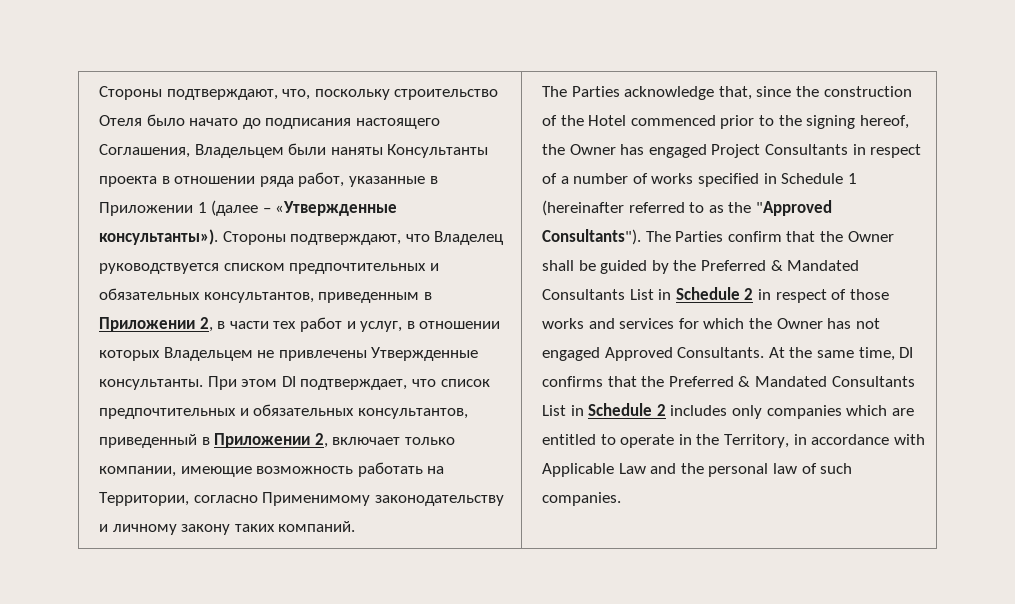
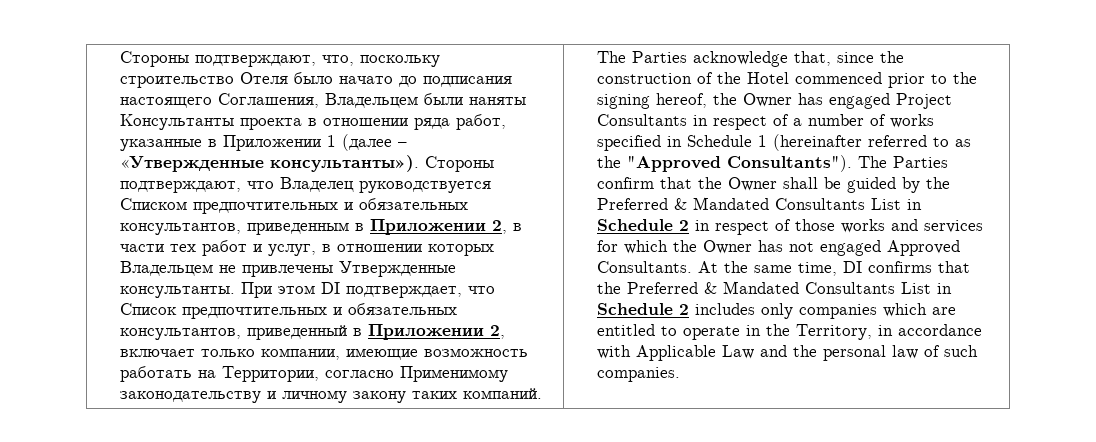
[223,263,285,271] списком -> [119,198,187,210] Списком
[440,379,490,387] список -> [119,303,177,315] Список

